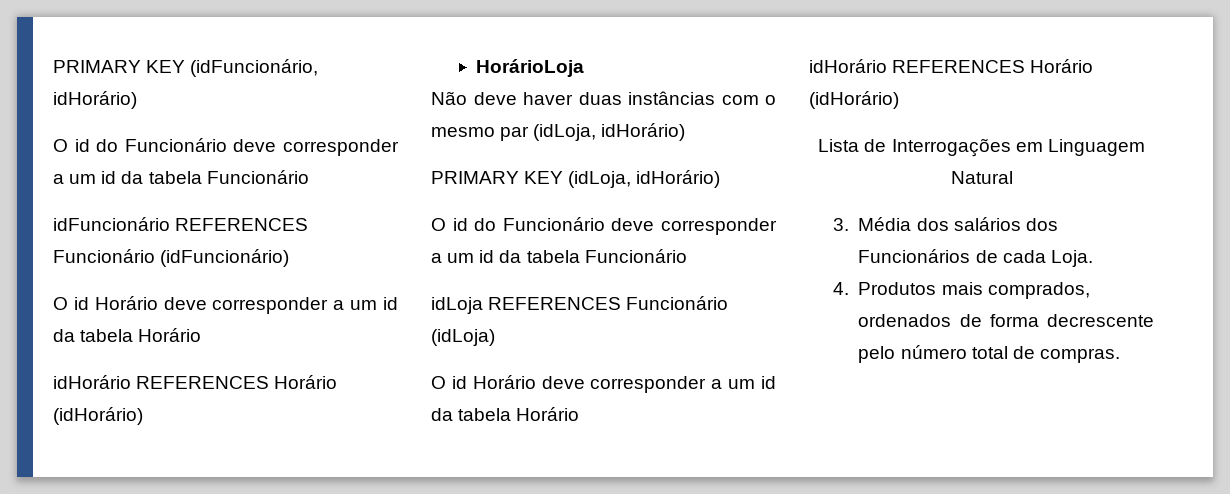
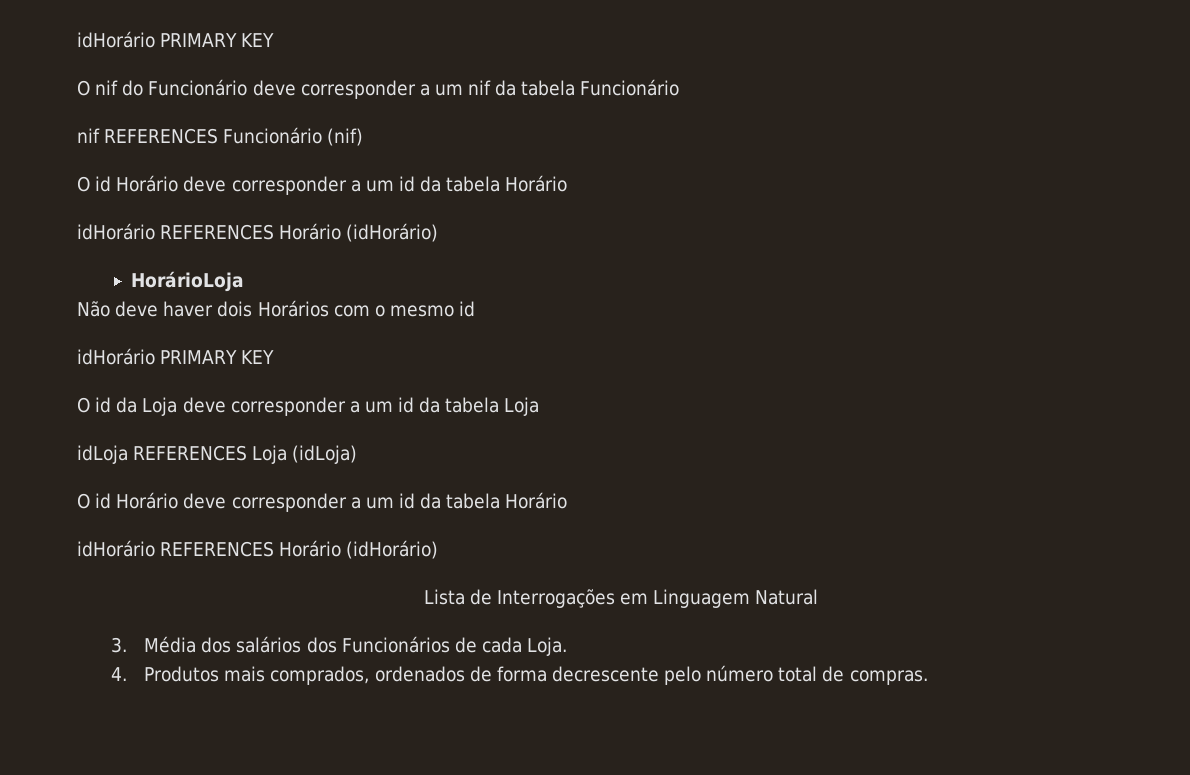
[53,59,319,77] [53,91,137,109] [53,138,399,156] [53,170,309,184] [53,217,309,231] [53,249,290,267] PRIMARY KEY (idFuncionário, idHorário) // O id do Funcionário deve corresponder a um id da tabela Funcionário // idFuncionário REFERENCES Funcionário (idFuncionário) -> [77,31,275,48] [77,79,680,99] [77,127,364,146] idHorário PRIMARY KEY // O nif do Funcionário deve corresponder a um nif da tabela Funcionário // nif REFERENCES Funcionário (nif)
[578,91,715,105] duas instâncias -> [217,300,329,317] dois Horários
[500,123,686,141] [431,170,721,188] [431,217,777,235] [431,249,687,263] par (idLoja, idHorário) // PRIMARY KEY (idLoja, idHorário) // O id do Funcionário deve corresponder a um id da tabela Funcionário -> [459,301,476,317] [77,348,275,365] [77,397,540,416] id // idHorário PRIMARY KEY // O id da Loja deve corresponder a um id da tabela Loja
[626,296,729,310] Funcionário -> [252,445,288,464] Loja

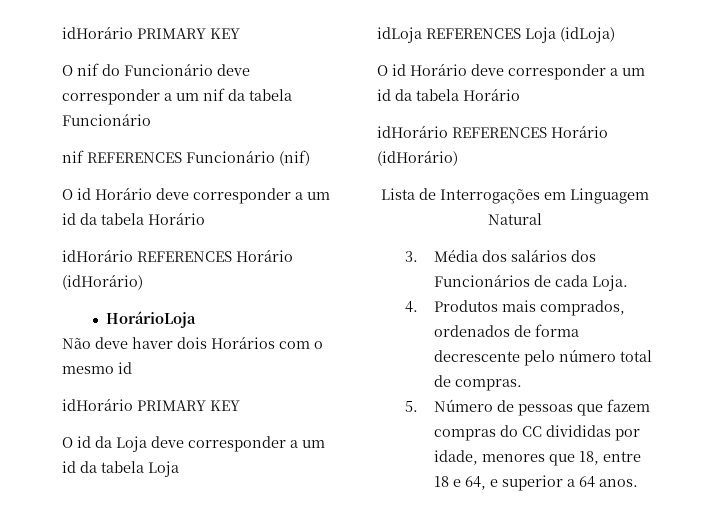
(928, 677) none -> [405,399,650,416] [433,425,640,441] [433,450,641,466] [433,475,638,491] // 5. Número de pessoas que fazem compras do CC divididas por idade, menores que 18, entre 18 e 64, e superior a 64 anos.

